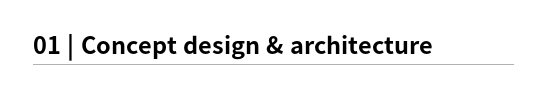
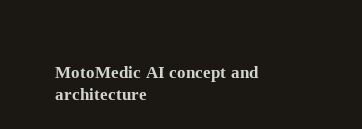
[33,34,284,61] 01 | Concept design & -> [55,66,259,82] MotoMedic AI concept and

